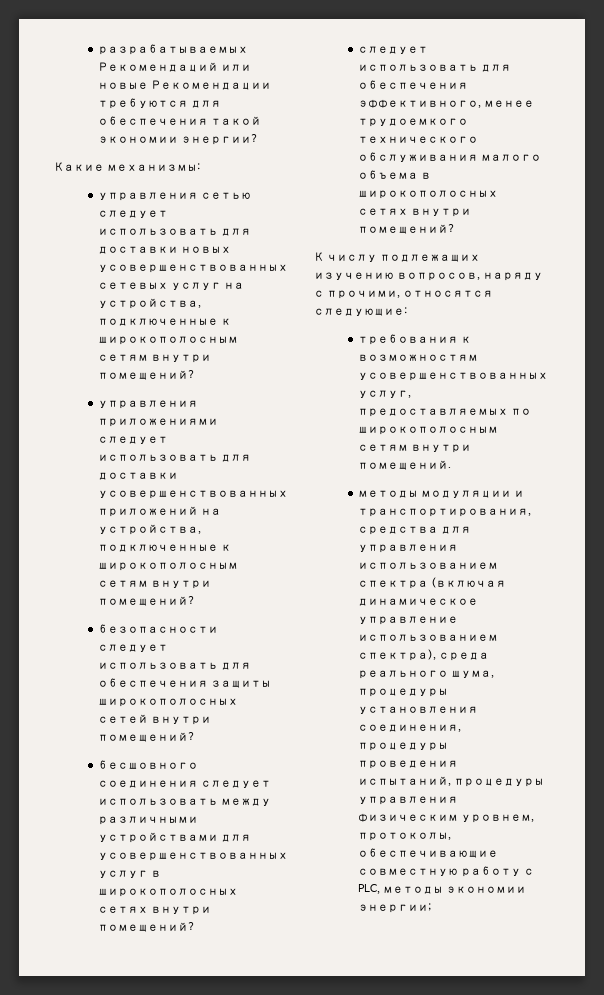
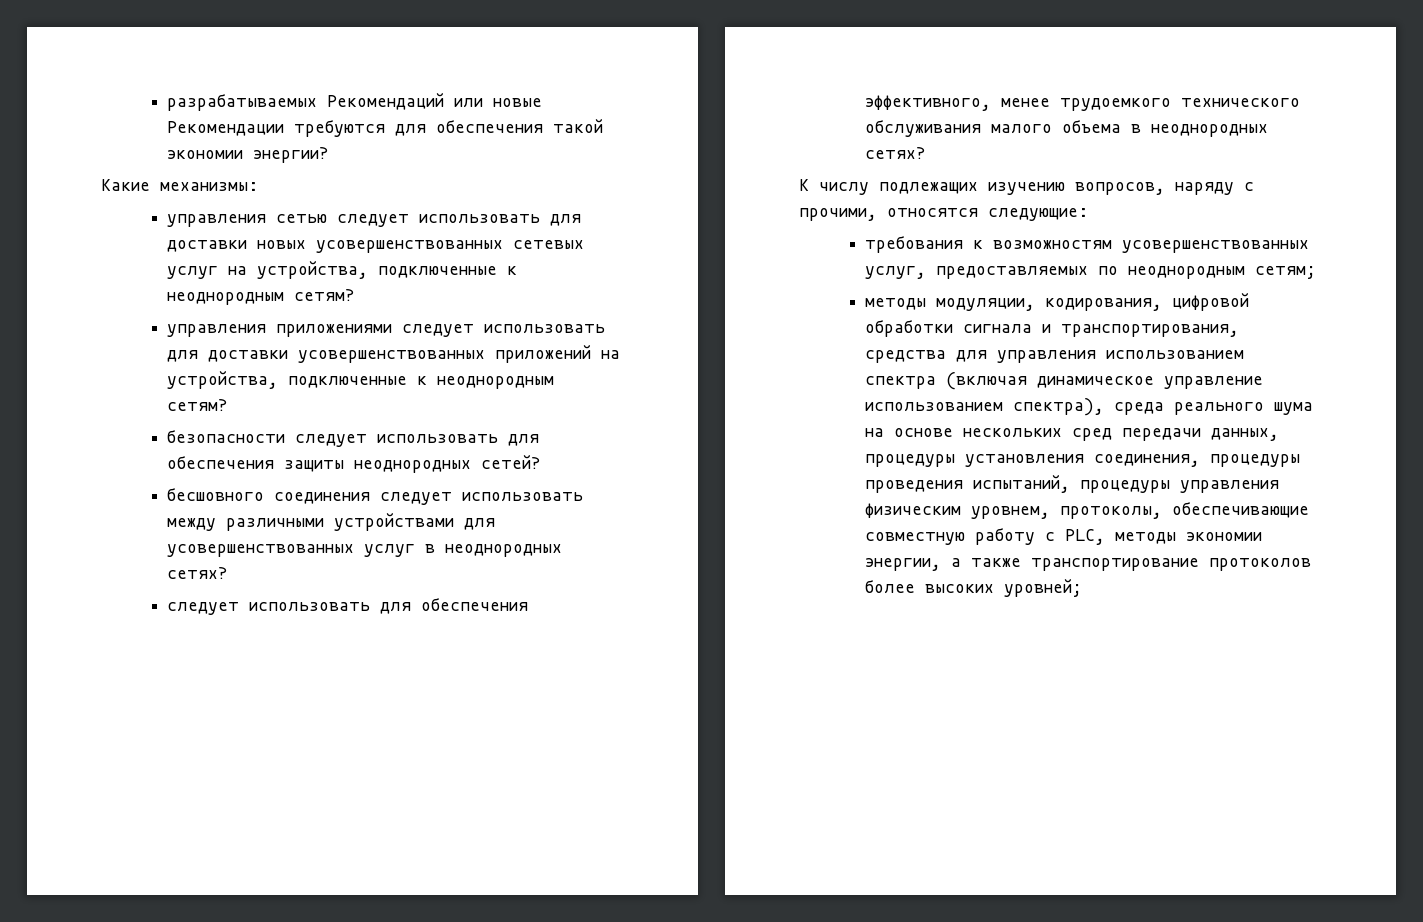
[98,336,239,345] [98,354,212,363] [98,370,196,380] широкополосным сетям внутри помещений? -> [167,289,355,305] неоднородным сетям?
[98,562,239,571] [98,580,212,589] [98,596,196,606] широкополосным сетям внутри помещений? -> [437,376,555,389] [167,399,228,411] неоднородным сетям?
[98,698,239,707] [98,714,212,725] [98,732,196,742] широкополосных сетей внутри помещений? -> [354,455,541,473] неоднородных сетей?
[98,888,239,897] [98,906,212,915] [98,922,196,932] широкополосных сетях внутри помещений? -> [445,544,563,557] [167,567,228,579] неоднородных сетях?
[358,190,499,199] [358,208,472,217] [358,224,456,234] широкополосных сетях внутри помещений? -> [1151,124,1269,137] [865,147,926,159] неоднородных сетях?
[358,426,499,435] [358,444,472,453] [358,460,452,470] [358,490,512,498] широкополосным сетям внутри помещений. // методы модуляции -> [1128,266,1317,279] [865,293,1250,311] [865,320,1033,337] неоднородным сетям; // методы модуляции, кодирования, цифровой обработки сигнала
[451,670,495,678] шума, -> [1274,402,1314,415] [865,428,1280,441] шума на основе нескольких сред передачи данных,
[358,903,432,913] энергии; -> [865,558,1312,571] [865,579,1083,597] энергии, а также транспортирование протоколов более высоких уровней;

